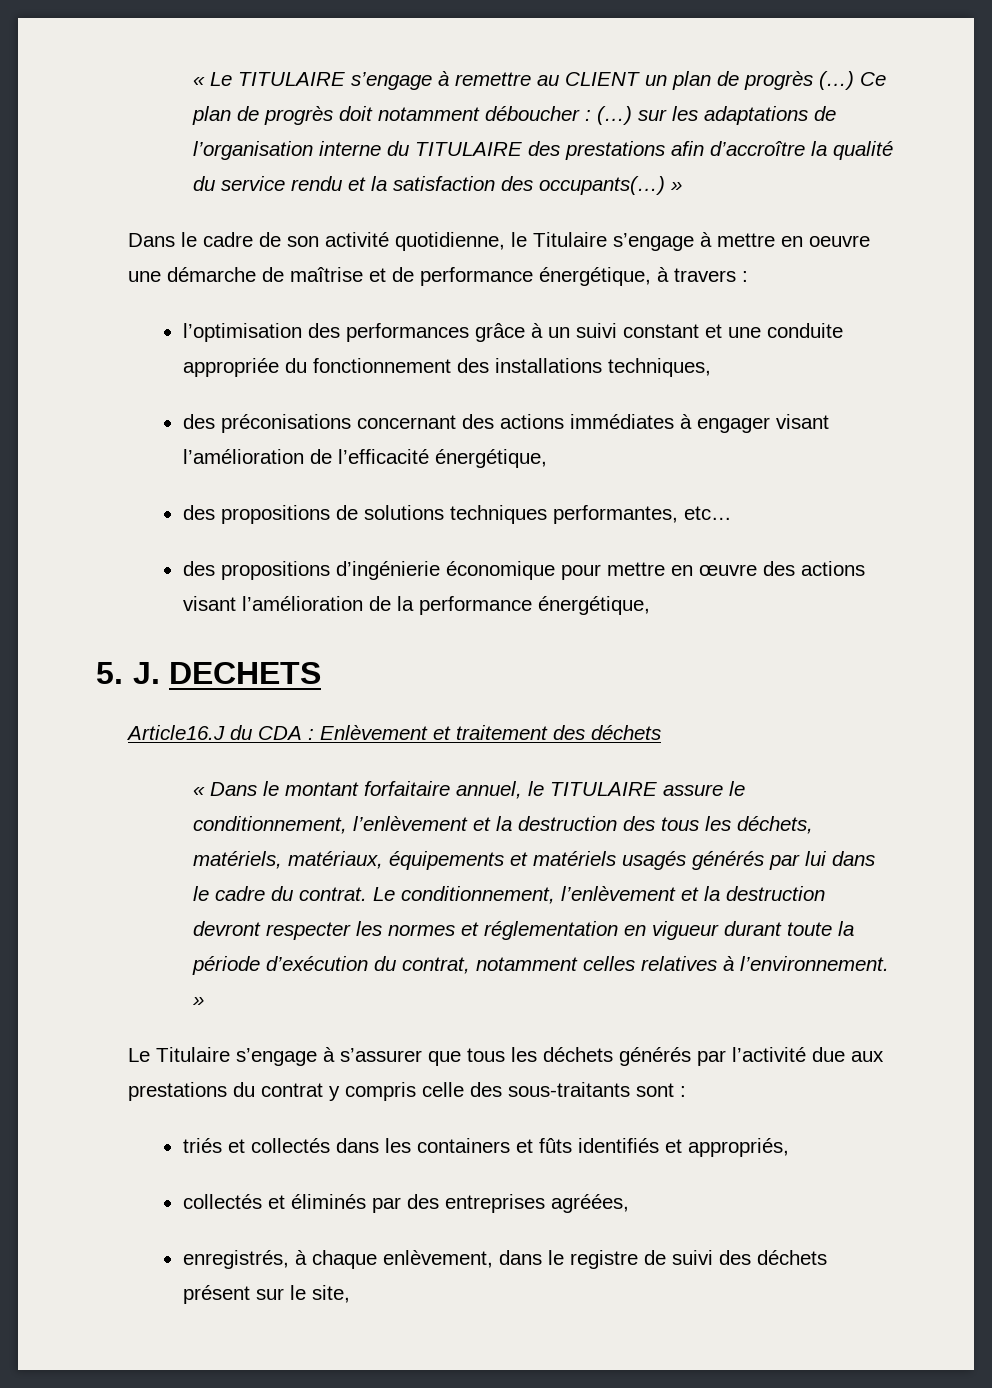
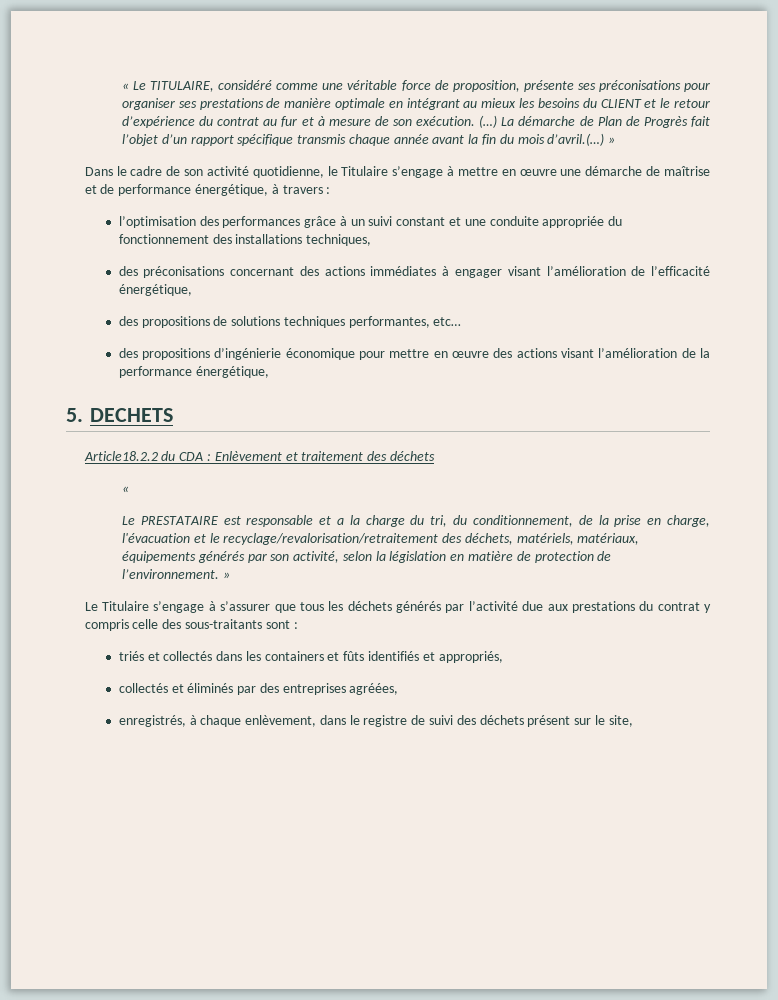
[237,71,886,90] [191,106,836,125] [192,141,893,160] [192,176,665,195] TITULAIRE s’engage à remettre au CLIENT un plan de progrès (…) Ce plan de progrès doit notamment déboucher : (…) sur les adaptations de l’organisation interne du TITULAIRE des prestations afin d’accroître la qualité du service rendu et la satisfaction des occupants(…) -> [150,80,710,92] [121,98,710,110] [121,115,710,128] [121,133,605,146] TITULAIRE, considéré comme une véritable force de proposition, présente ses préconisations pour organiser ses prestations de manière optimale en intégrant au mieux les besoins du CLIENT et le retour d’expérience du contrat au fur et à mesure de son exécution. (…) La démarche de Plan de Progrès fait l’objet d’un rapport spécifique transmis chaque année avant la fin du mois d’avril.(…)
[809,235,871,247] oeuvre -> [519,169,557,176] œuvre
[133,662,161,684] J. -> (83, 415) none
[126,725,226,740] Article16.J -> [83,451,158,461] Article18.2.2
[209,781,745,799] [192,816,813,834] [192,851,875,870] [192,886,825,904] [192,921,854,940] [191,956,734,975] Dans le montant forfaitaire annuel, le TITULAIRE assure le conditionnement, l’enlèvement et la destruction des tous les déchets, matériels, matériaux, équipements et matériels usagés générés par lui dans le cadre du contrat. Le conditionnement, l’enlèvement et la destruction devront respecter les normes et réglementation en vigueur durant toute la période d’exécution du contrat, notamment celles relatives à -> [121,515,710,527] [121,533,640,545] [121,551,612,563] // Le PRESTATAIRE est responsable et a la charge du tri, du conditionnement, de la prise en charge, l'évacuation et le recyclage/revalorisation/retraitement des déchets, matériels, matériaux, équipements générés par son activité, selon la législation en matière de protection de

